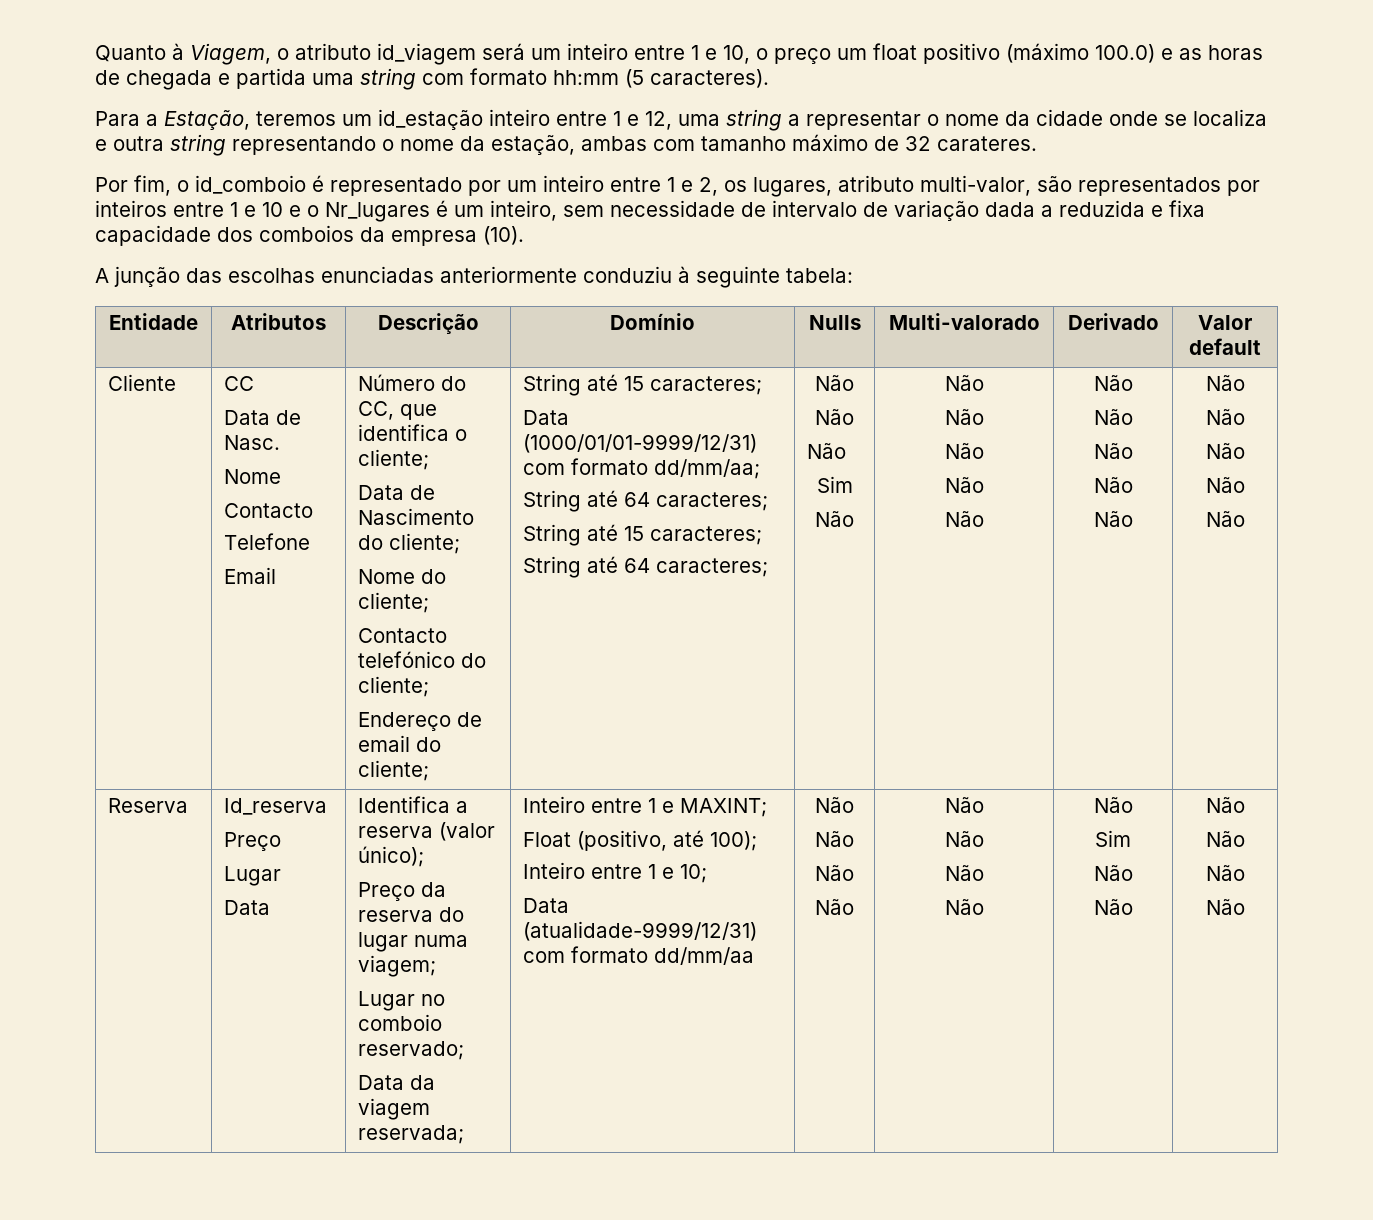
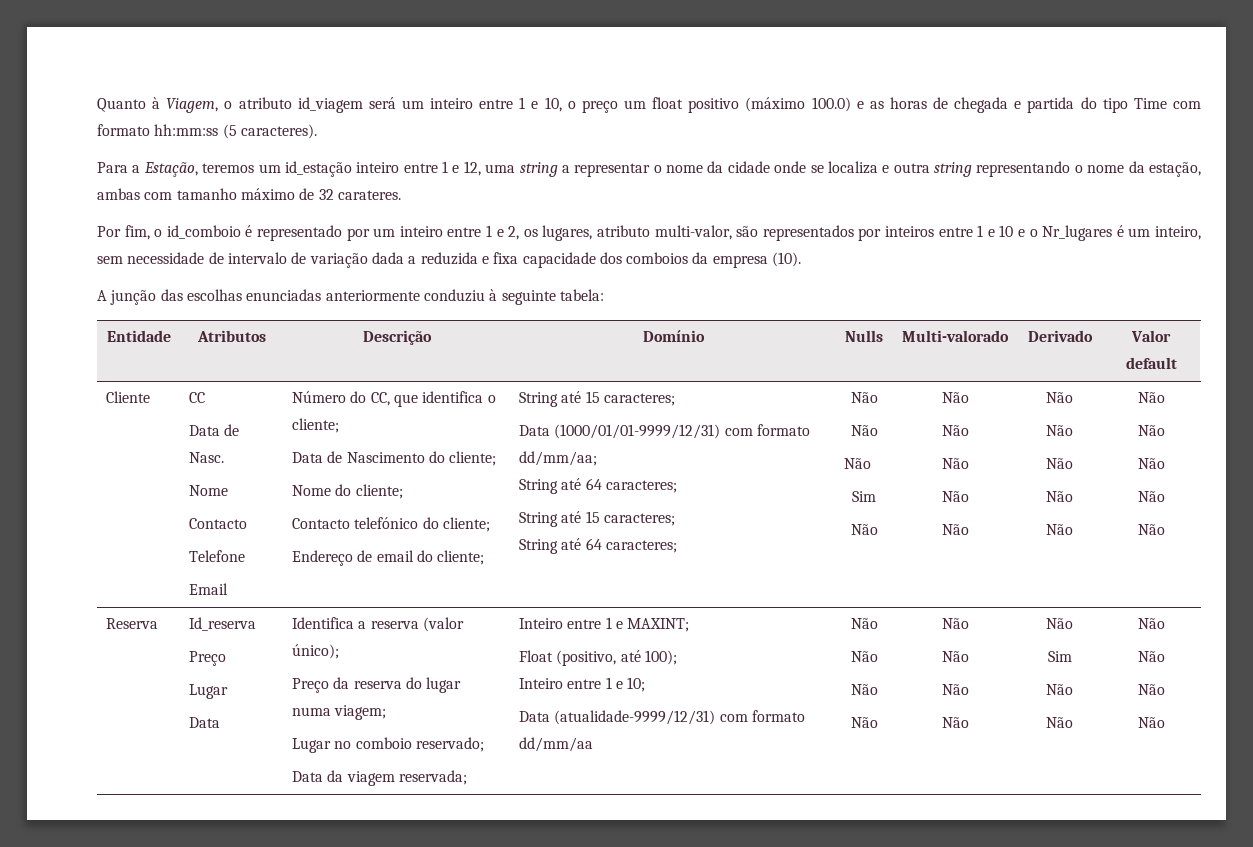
[312,68,619,90] uma string com formato hh:mm -> [1080,97,1201,113] [97,124,219,136] do tipo Time com formato hh:mm:ss

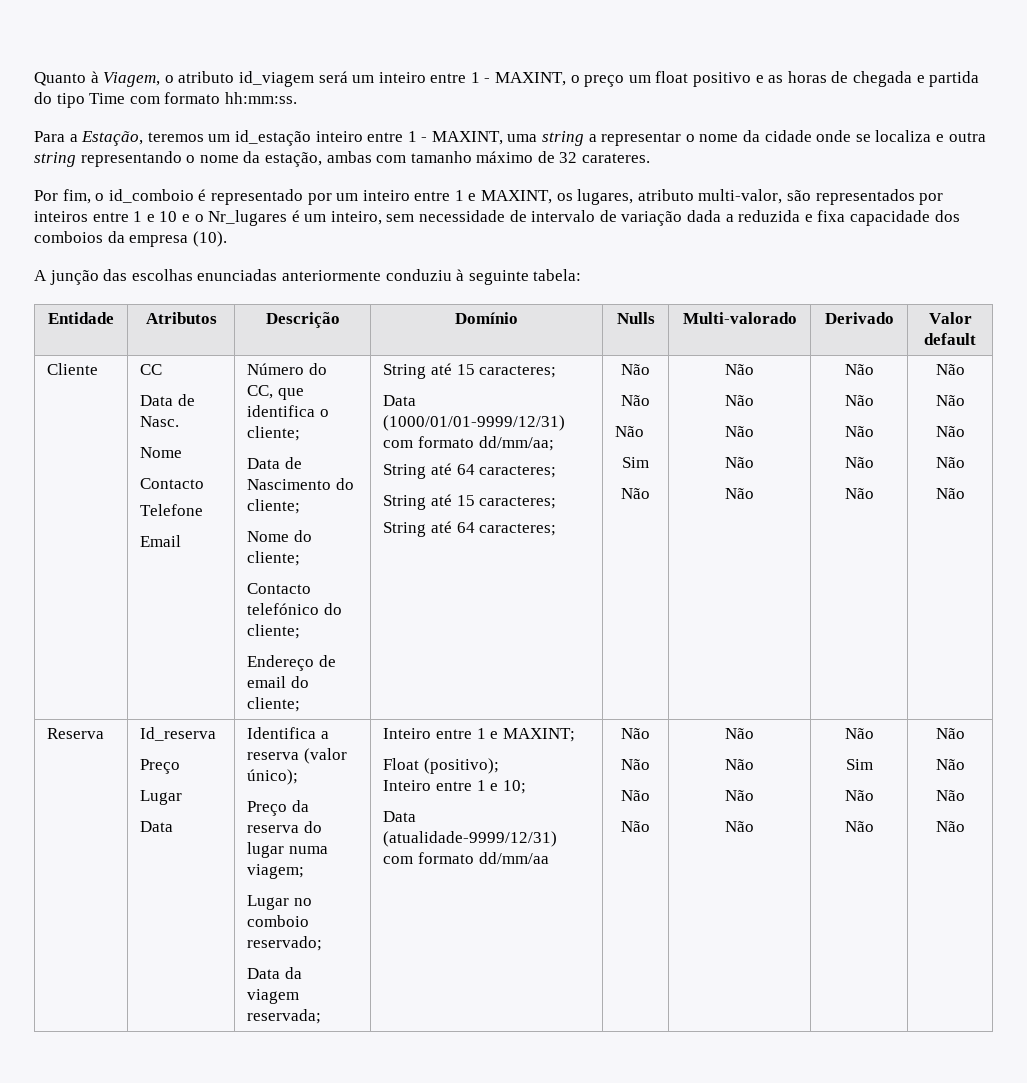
[531,97,562,112] e 10, -> [484,72,567,86] - MAXINT,
[745,97,851,112] (máximo 100.0) -> (752, 79) none
[154,124,317,139] hh:mm:ss (5 caracteres). -> [224,92,297,104] hh:mm:ss.
[452,161,481,176] e 12, -> [421,131,503,145] - MAXINT,
[508,226,520,240] 2, -> [481,190,553,204] MAXINT,
[556,650,678,666] (positivo, até 100); -> [424,758,500,774] (positivo);

